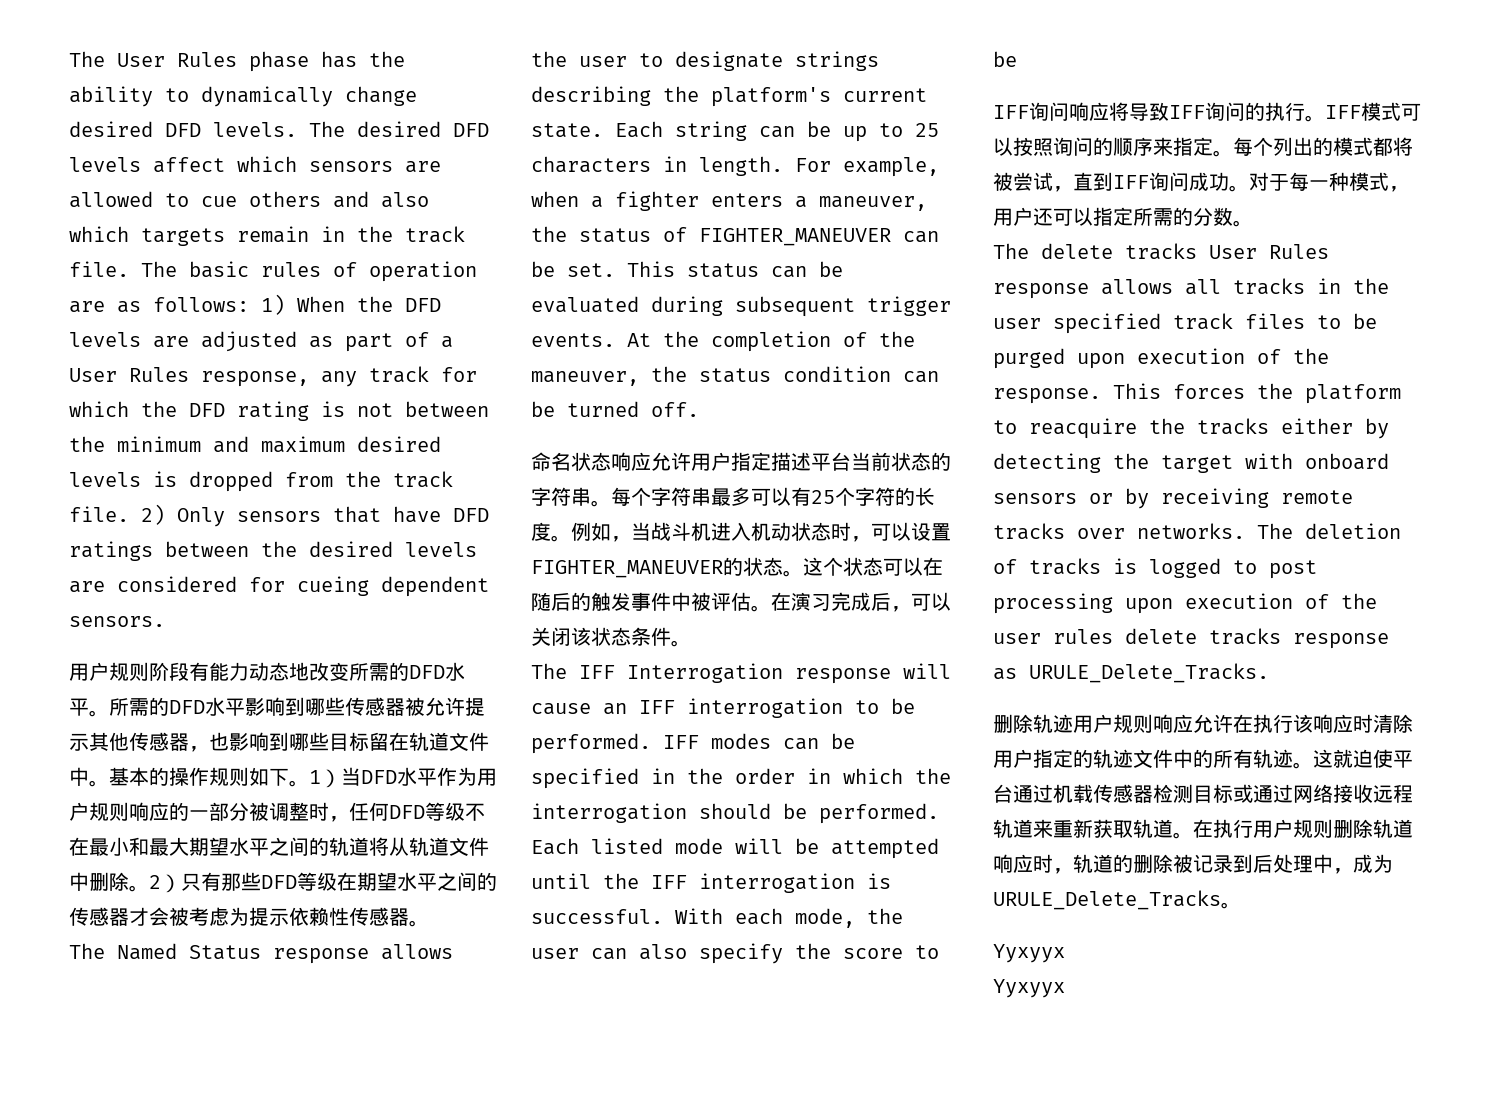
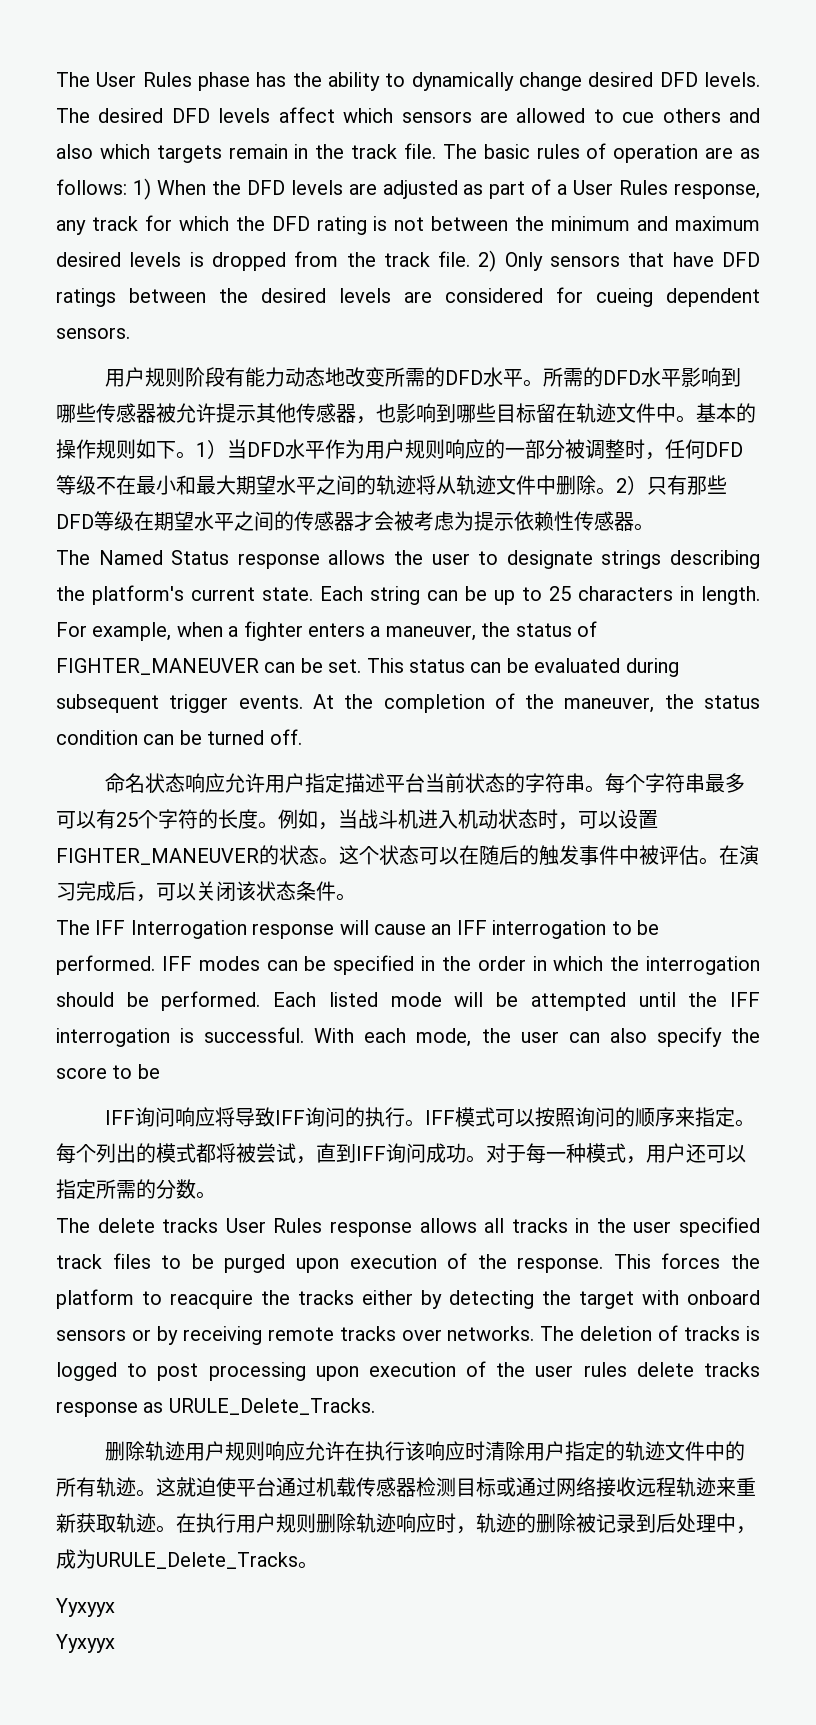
[429,732,449,751] 道 -> [596,403,616,423] 迹
[349,837,449,856] 道将从轨道 -> [396,475,496,495] 迹将从轨迹
[1013,819,1033,838] 道 -> [696,1477,716,1497] 迹
[1153,819,1173,838] 道 -> [136,1513,156,1533] 迹
[1393,819,1413,838] 道 -> [376,1513,396,1533] 迹
[1093,854,1113,873] 道 -> [496,1513,516,1533] 迹

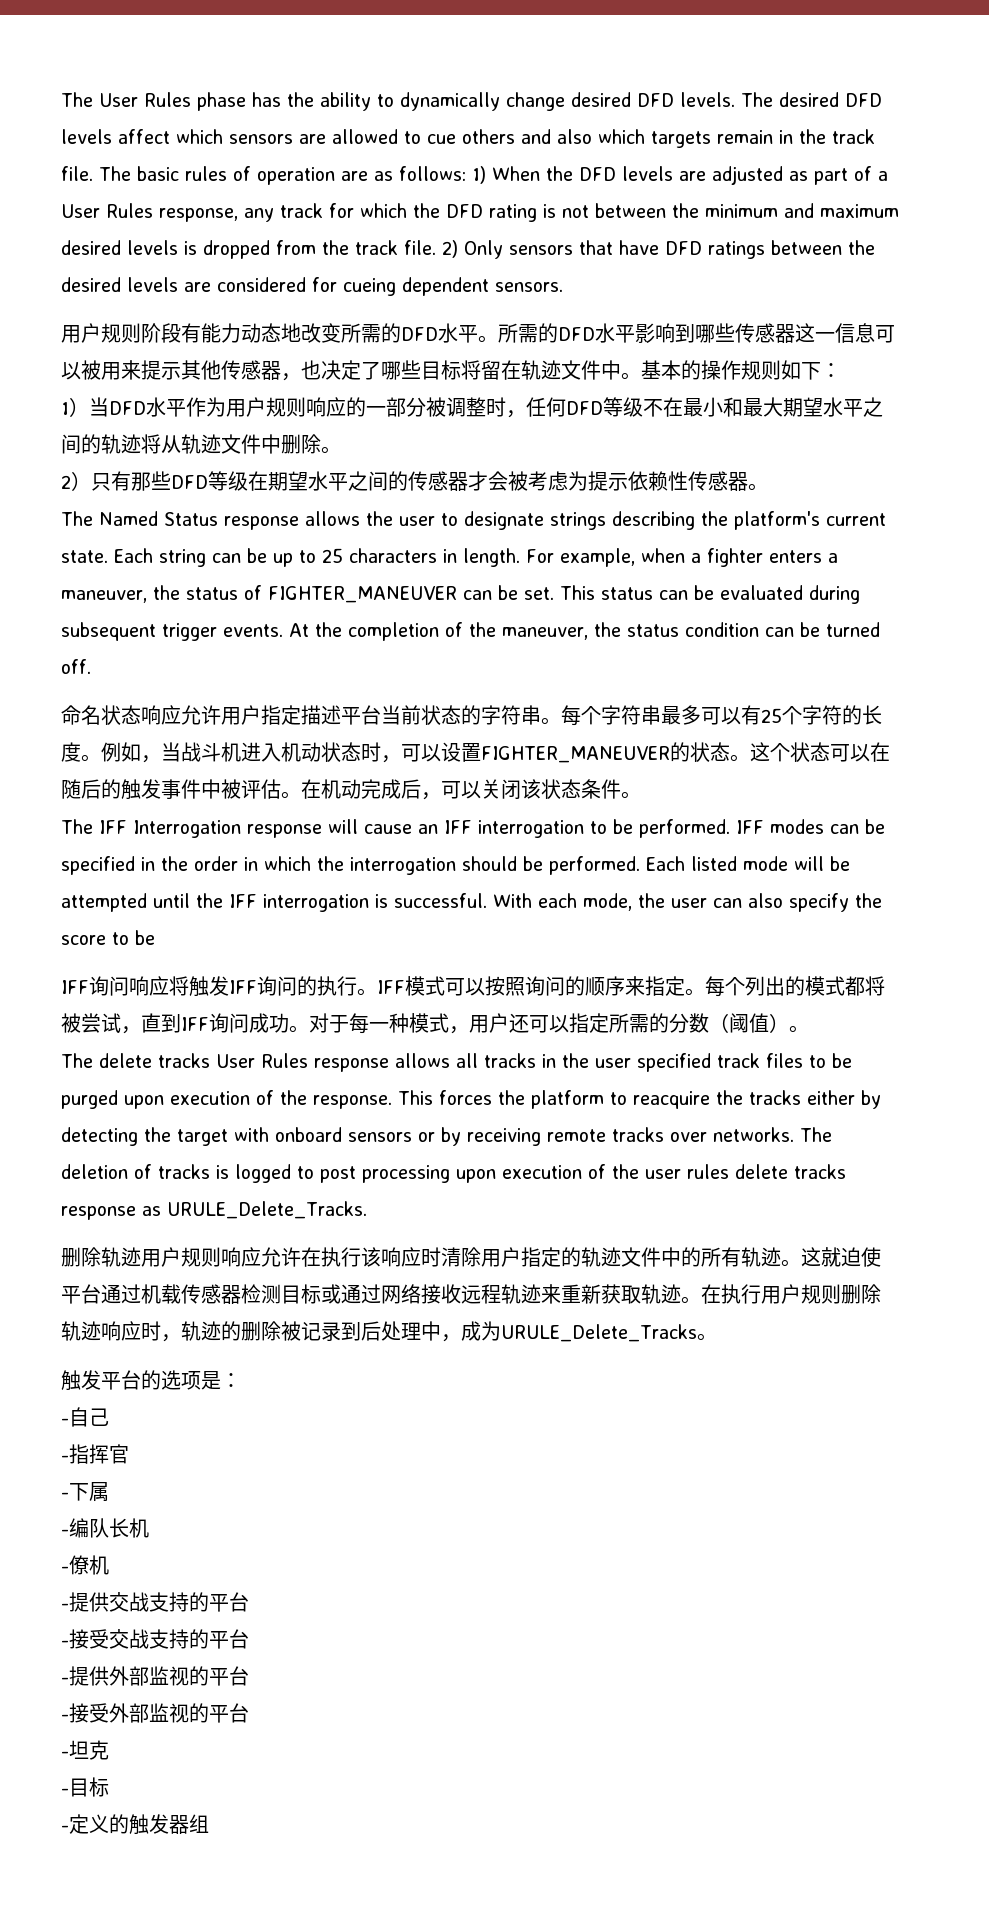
[156,403,216,423] 被允许 -> [795,323,895,343] [61,360,141,380] 这一信息可以被用来
[396,403,456,423] 影响到 -> [321,360,381,380] 决定了
(536, 413) none -> [461,360,481,380] 将
[176,451,196,459] 。 -> [821,363,841,378] ： //
(616, 491) none -> (341, 450) //
[739,845,759,865] [56,883,76,901] 演习 -> [321,779,361,799] 机动
[234,1107,275,1127] 导致 -> [189,976,229,997] 触发
(196, 1189) none -> [709,1013,789,1033] （阈值）
[56,1598,115,1617] [56,1634,115,1653] Yyxyyx // Yyxyyx -> [61,1370,241,1391] [61,1407,109,1427] [61,1444,129,1464] [61,1482,109,1502] [61,1518,149,1538] [61,1555,109,1575] [61,1592,249,1612] [61,1629,249,1649] [61,1666,249,1686] [61,1703,249,1723] [61,1740,109,1760] [61,1777,109,1797] [61,1814,209,1835] 触发平台的选项是： // -自己 // -指挥官 // -下属 // -编队长机 // -僚机 // -提供交战支持的平台 // -接受交战支持的平台 // -提供外部监视的平台 // -接受外部监视的平台 // -坦克 // -目标 // -定义的触发器组

